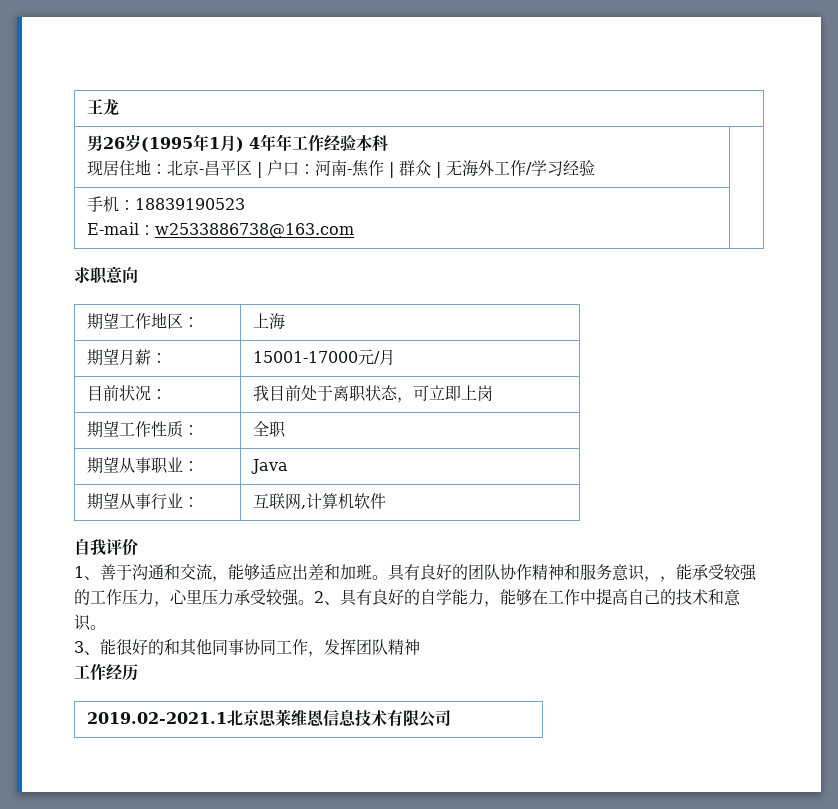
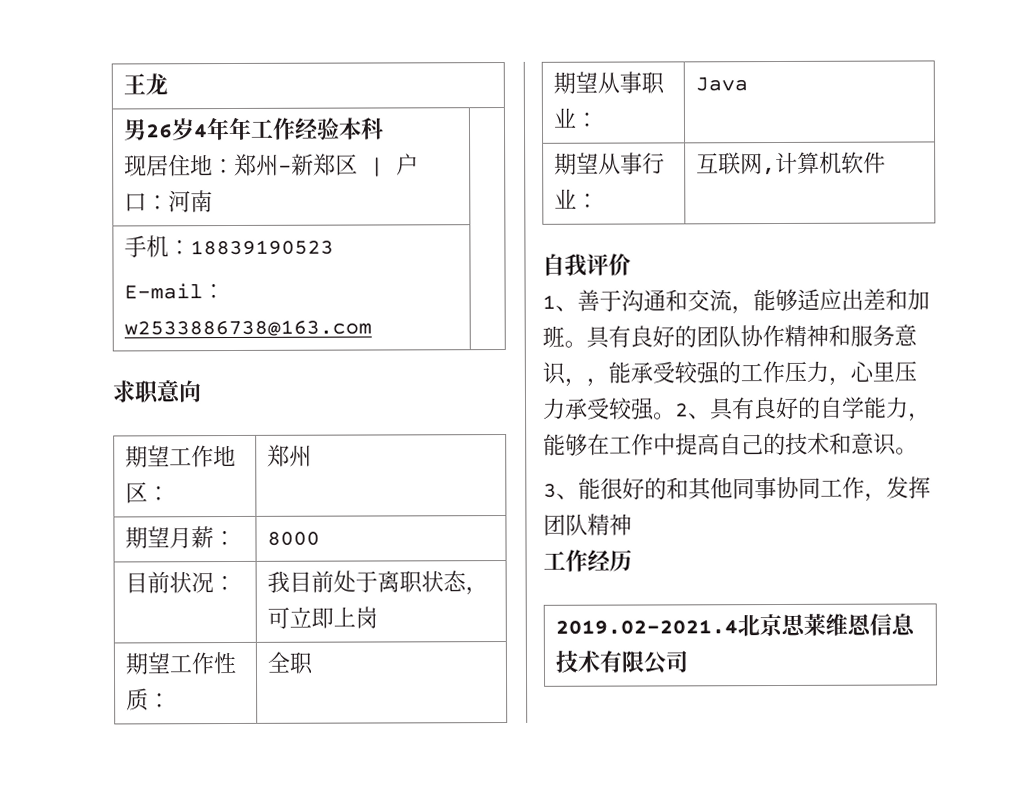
[140,134,244,152] (1995年1月) -> (195, 129) none
[166,160,236,176] 北京-昌平 -> [233,153,336,177] 郑州-新郑
[346,160,595,178] -焦作 | 群众 | 无海外工作/学习经验 -> (213, 201) none
[252,313,285,330] 上海 -> [266,444,312,467] 郑州
[252,349,395,365] 15001-17000元/月 -> [266,531,320,546] 8000
[86,712,227,724] 2019.02-2021.1 -> [554,619,738,635] 2019.02-2021.4

